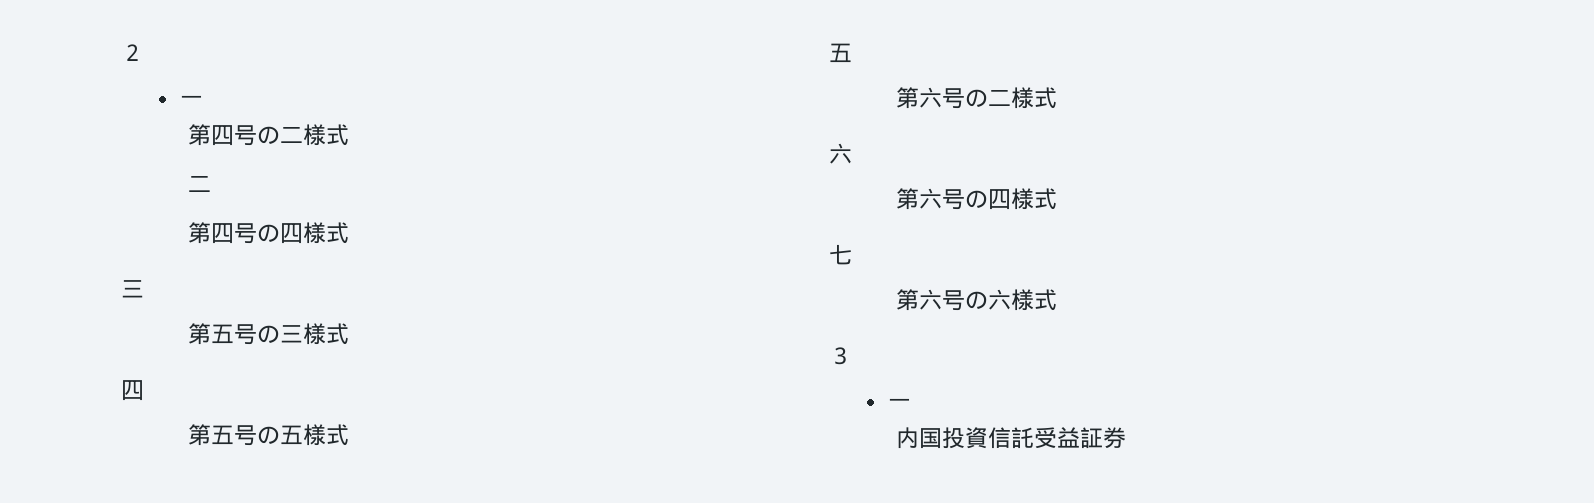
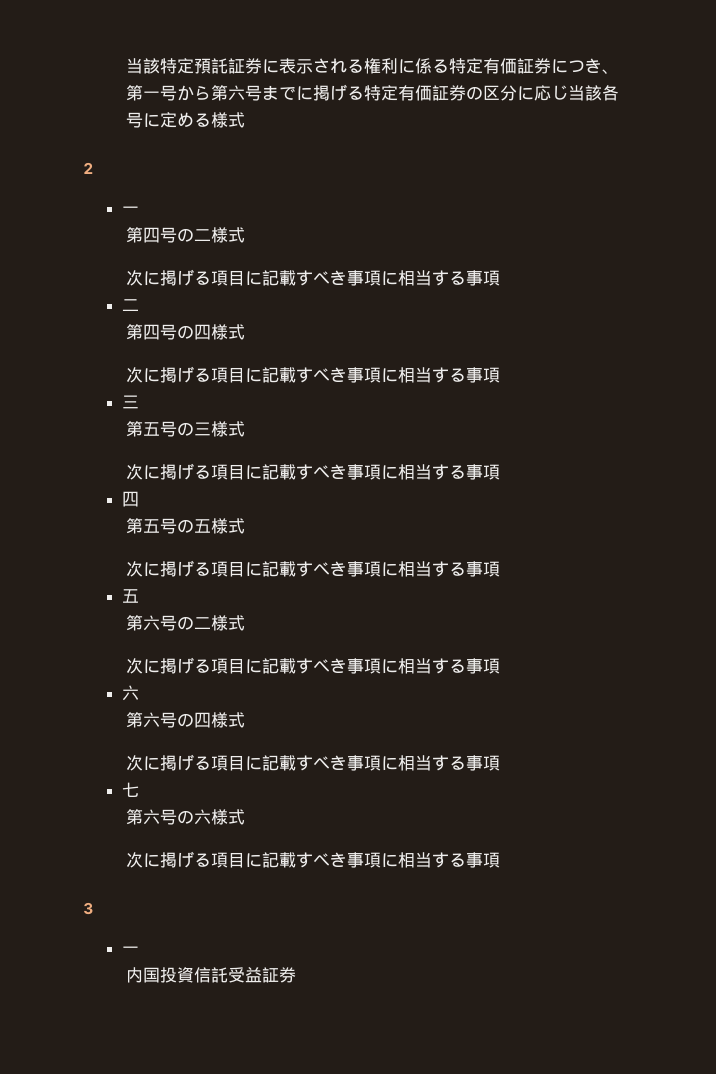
(121, 52) none -> [126,58,620,74] [126,84,620,101] [126,112,246,128] 当該特定預託証券に表示される権利に係る特定有価証券につき、第一号から第六号までに掲げる特定有価証券の区分に応じ当該各号に定める様式 //
[188,176,212,192] [188,222,350,244] [121,280,144,298] [188,323,350,345] [121,380,144,401] [188,424,350,446] [829,43,852,63] [896,87,1058,109] [829,143,852,164] [896,188,1058,210] [829,244,852,265] [896,289,1058,311] 二 // 第四号の四様式 // 三 // 第五号の三様式 // 四 // 第五号の五様式 // 五 // 第六号の二様式 // 六 // 第六号の四様式 // 七 // 第六号の六様式 -> [126,269,501,286] [122,299,140,311] [126,324,246,340] [126,366,501,383] [122,395,140,409] [126,421,246,437] [126,463,501,480] [122,491,140,507] [126,518,246,534] [126,560,501,577] [122,589,140,603] [126,615,246,631] [126,657,501,674] [122,685,140,701] [126,712,246,728] [126,754,501,771] [122,782,140,797] [126,809,246,825] [126,851,501,868] 次に掲げる項目に記載すべき事項に相当する事項 // 二 // 第四号の四様式 // 次に掲げる項目に記載すべき事項に相当する事項 // 三 // 第五号の三様式 // 次に掲げる項目に記載すべき事項に相当する事項 // 四 // 第五号の五様式 // 次に掲げる項目に記載すべき事項に相当する事項 // 五 // 第六号の二様式 // 次に掲げる項目に記載すべき事項に相当する事項 // 六 // 第六号の四様式 // 次に掲げる項目に記載すべき事項に相当する事項 // 七 // 第六号の六様式 // 次に掲げる項目に記載すべき事項に相当する事項

